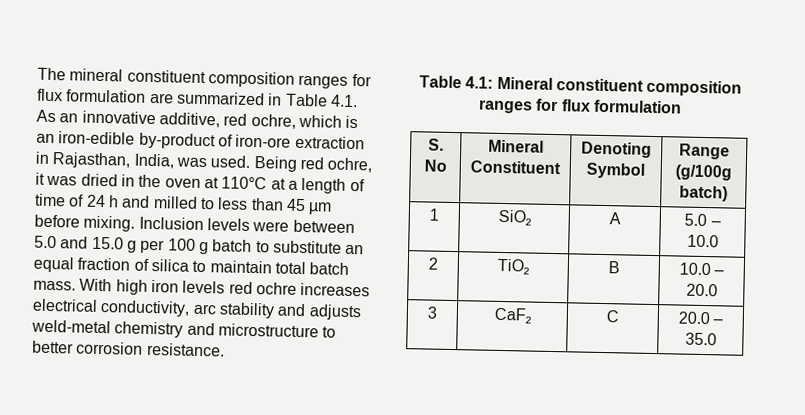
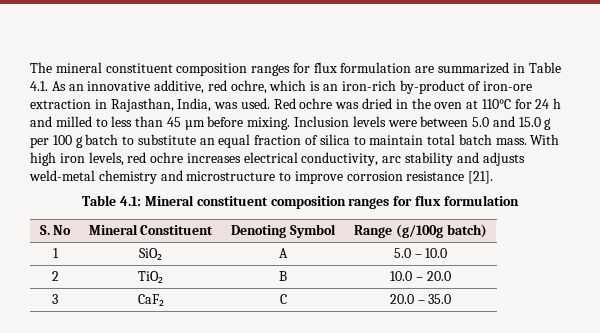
[58,131,136,145] iron-edible -> [341,80,396,91] iron-rich
[253,156,373,173] [35,172,45,185] Being red ochre, it -> [273,98,333,109] Red ochre
[270,177,365,194] [34,193,85,207] at a length of time of -> [514,99,532,109] for
[182,280,226,294] levels -> [88,152,124,166] levels,
[32,340,225,357] better corrosion resistance. -> [294,171,494,184] improve corrosion resistance [21].

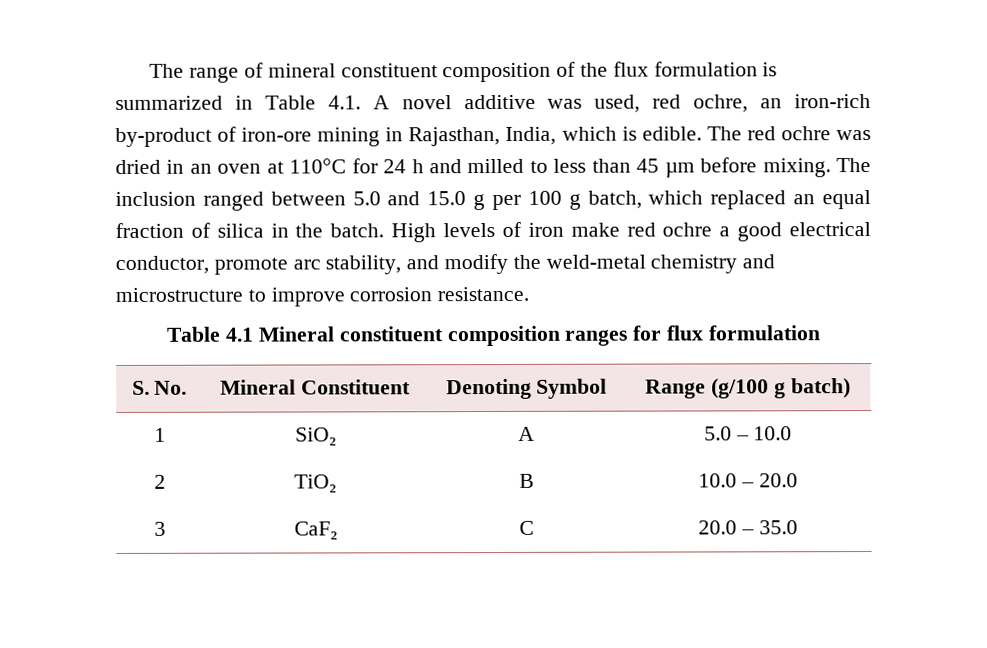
[30,62,52,73] The -> [149,62,264,83] The range of
[251,62,435,76] ranges for flux formulation are -> [556,61,778,77] of the flux formulation is
[51,80,321,94] As an innovative additive, red ochre, which is -> [372,94,749,113] A novel additive was used, red ochre,
[30,99,91,109] extraction -> [317,127,381,147] mining
[214,98,296,109] was used. Red -> [561,126,776,141] which is edible. The red
[411,98,431,109] the -> [189,163,212,174] an
[294,116,417,127] Inclusion levels were -> [836,158,872,173] [115,191,264,211] The inclusion ranged
[85,134,196,145] batch to substitute -> [587,190,787,210] batch, which replaced
[353,134,560,145] [30,152,525,166] to maintain total batch mass. With high iron levels, red ochre increases electrical conductivity, arc stability and adjusts -> [270,221,872,243] [115,253,541,275] in the batch. High levels of iron make red ochre a good electrical conductor, promote arc stability, and modify the
[406,171,494,184] [82,195,142,206] resistance [21]. // Table 4.1: -> [437,286,530,302] [167,326,255,342] resistance. // Table 4.1
[53,225,72,235] No -> [154,380,188,395] No.
[396,224,443,238] (g/100g -> [711,378,786,399] (g/100 g

